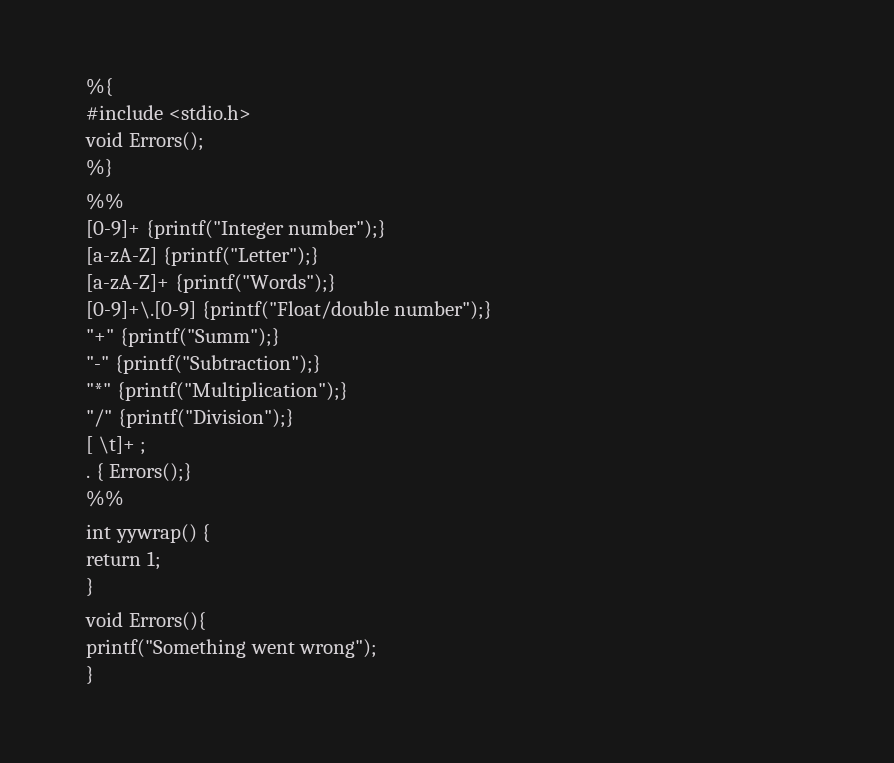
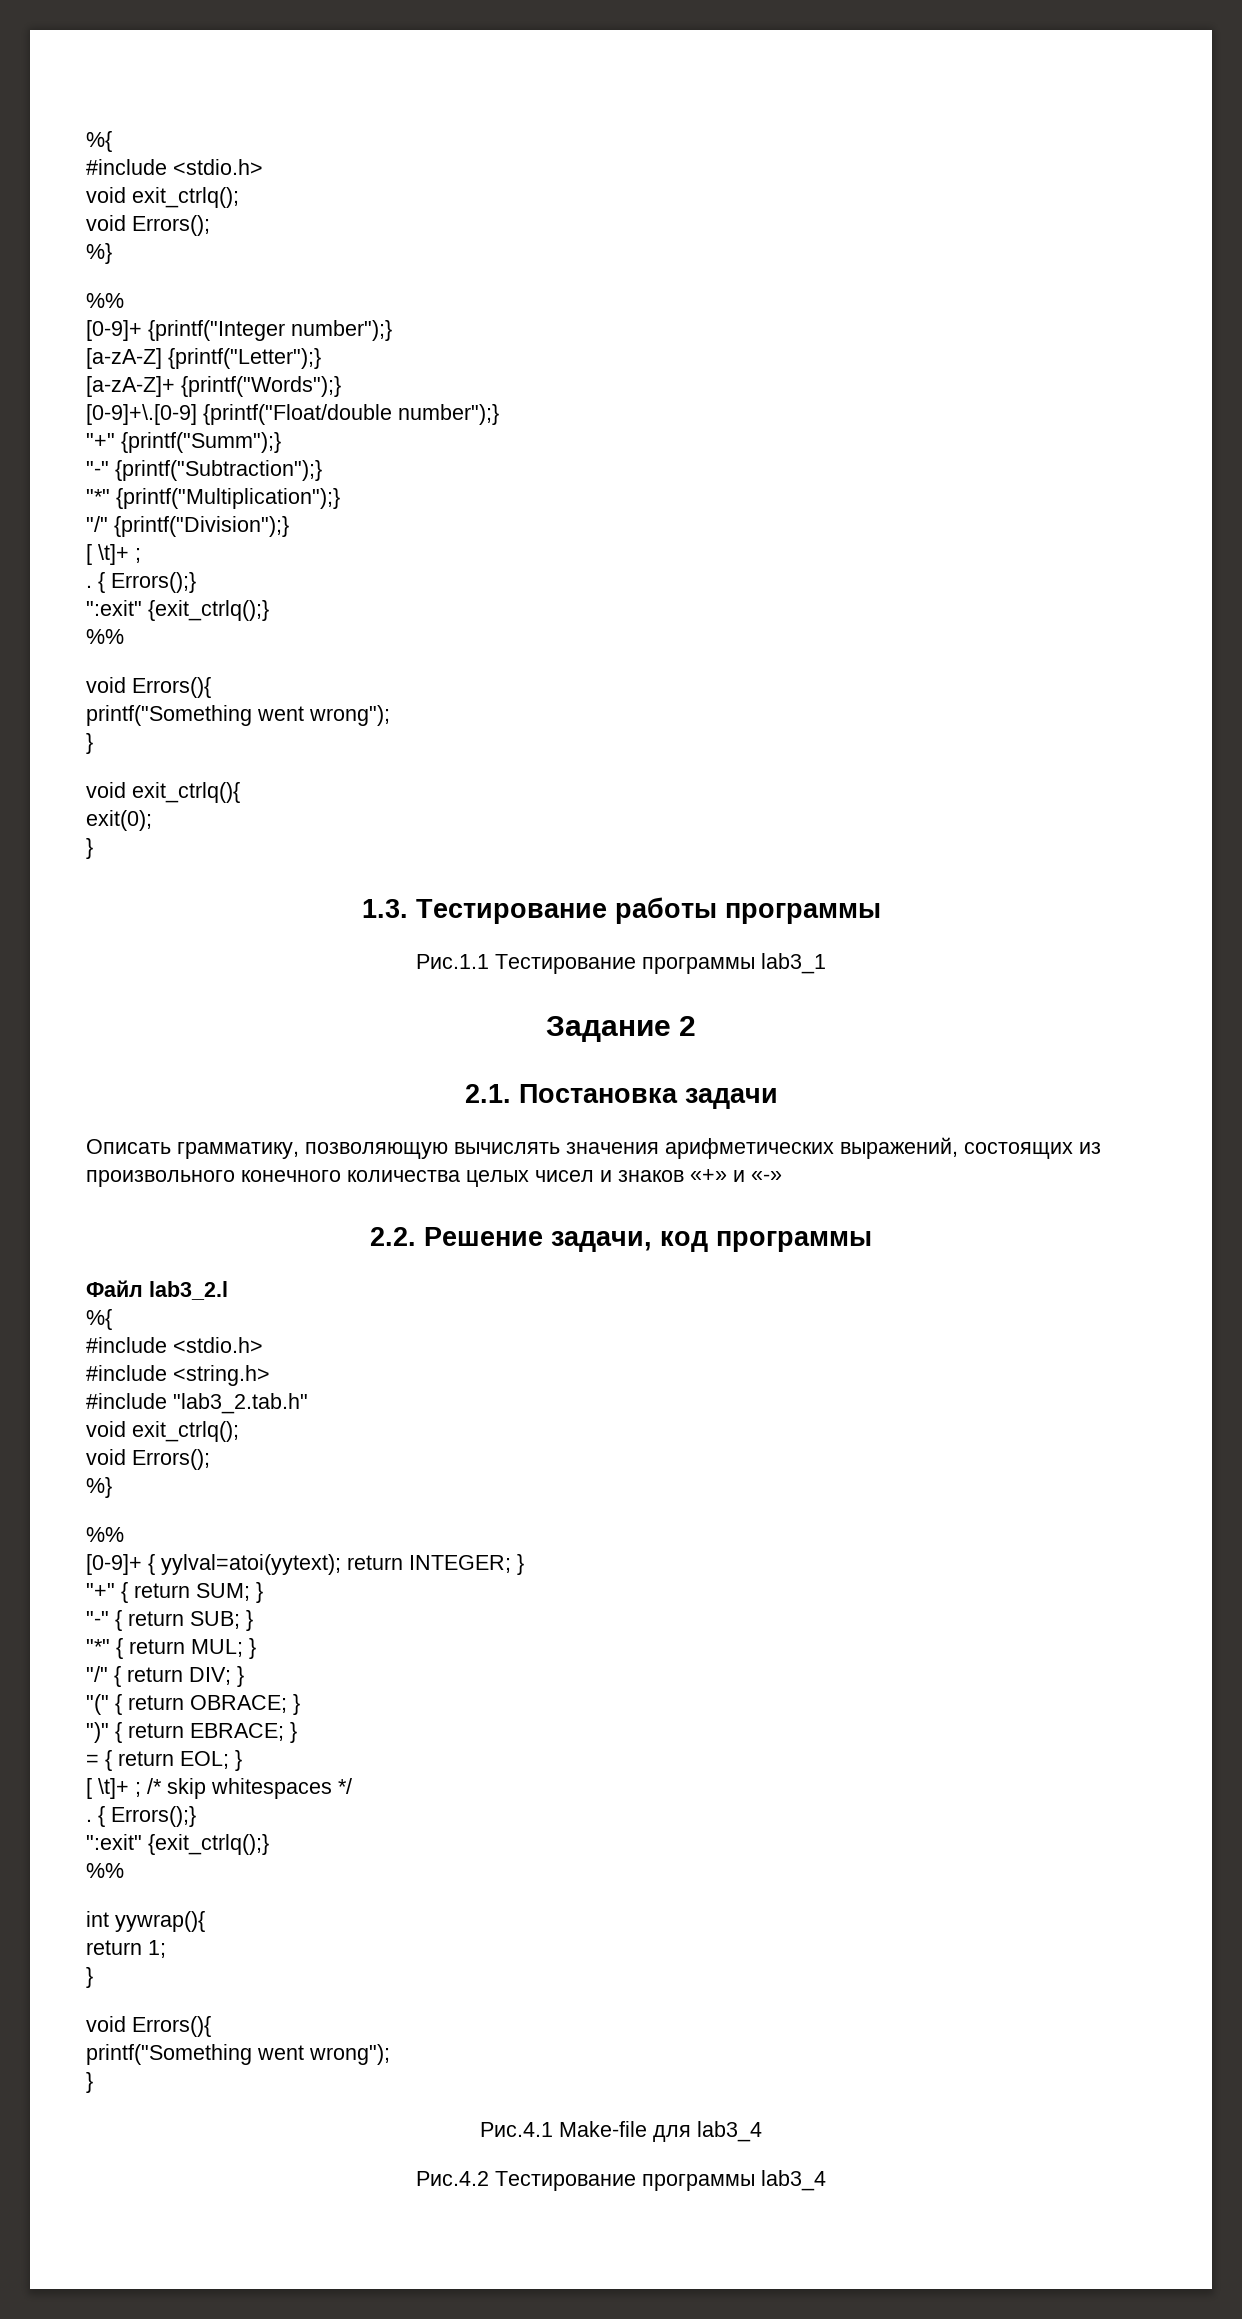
[86,78,113,96] [86,105,251,120] %{ // #include <stdio.h> -> [86,131,112,152] [86,159,263,175] [86,187,239,208] %{ // #include <stdio.h> // void exit_ctrlq();
(193, 472) none -> [86,600,269,621] [86,629,124,644] [86,677,211,698] [86,705,390,726] [86,733,93,754] [86,782,240,803] [86,810,152,831] [86,838,93,859] [361,897,881,924] [416,953,826,974] [545,1016,697,1042] [464,1084,778,1109] [86,1137,1101,1159] [86,1169,782,1187] [370,1227,872,1252] [86,1280,228,1300] [86,1309,112,1330] [86,1337,263,1353] [86,1365,270,1386] [86,1393,308,1414] [86,1421,239,1442] [86,1449,210,1470] [86,1477,112,1498] [86,1527,124,1542] [86,1554,524,1575] [86,1582,263,1603] [86,1610,253,1631] [86,1638,256,1659] [86,1666,244,1687] [86,1694,300,1715] [86,1722,297,1743] [86,1750,242,1771] [86,1778,352,1799] [86,1806,196,1827] [86,1834,269,1855] // ":exit" {exit_ctrlq();} // %% // void Errors(){ // printf("Something went wrong"); // } // void exit_ctrlq(){ // exit(0); // } // 1.3. Тестирование работы программы // Рис.1.1 Тестирование программы lab3_1 // Задание 2 // 2.1. Постановка задачи // Описать грамматику, позволяющую вычислять значения арифметических выражений, состоящих из произвольного конечного количества целых чисел и знаков «+» и «-» // 2.2. Решение задачи, код программы // Файл lab3_2.l // %{ // #include <stdio.h> // #include <string.h> // #include "lab3_2.tab.h" // void exit_ctrlq(); // void Errors(); // %} // %% // [0-9]+ { yylval=atoi(yytext); return INTEGER; } // "+" { return SUM; } // "-" { return SUB; } // "*" { return MUL; } // "/" { return DIV; } // "(" { return OBRACE; } // ")" { return EBRACE; } // = { return EOL; } // [ \t]+ ; /* skip whitespaces */ // . { Errors();} // ":exit" {exit_ctrlq();}
[115,524,211,543] yywrap() { -> [115,1911,205,1932] yywrap(){
(94, 675) none -> [480,2121,762,2142] [416,2170,826,2191] // Рис.4.1 Make-file для lab3_4 // Рис.4.2 Тестирование программы lab3_4

